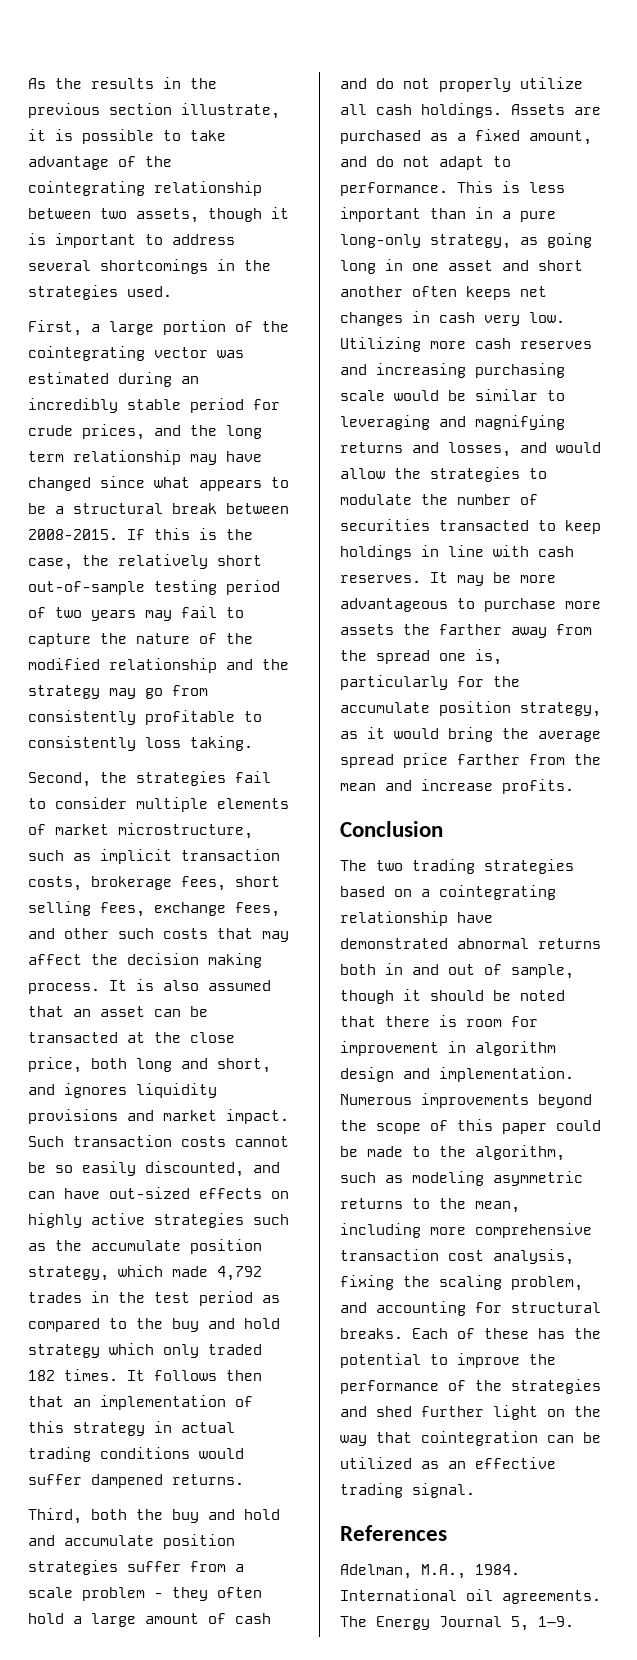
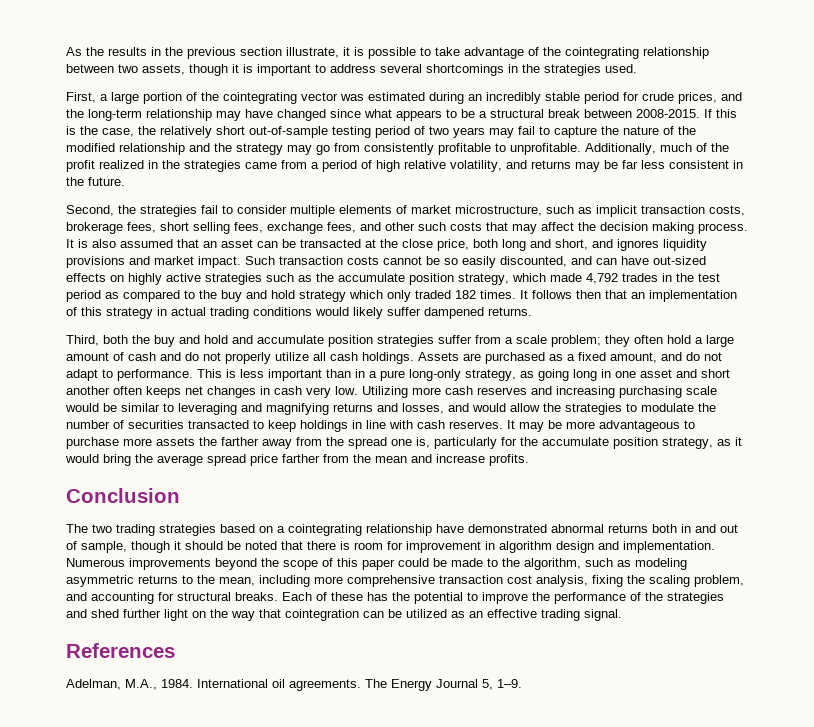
[226,425,262,439] [28,451,64,462] long term -> [88,109,142,121] long-term
[28,736,253,751] consistently loss taking. -> [510,143,729,155] [66,160,743,172] [66,177,125,186] unprofitable. Additionally, much of the profit realized in the strategies came from a period of high relative volatility, and returns may be far less consistent in the future.
(244, 1453) none -> [353,307,383,319] likely
[82,1587,163,1601] problem - -> [551,335,601,347] problem;

